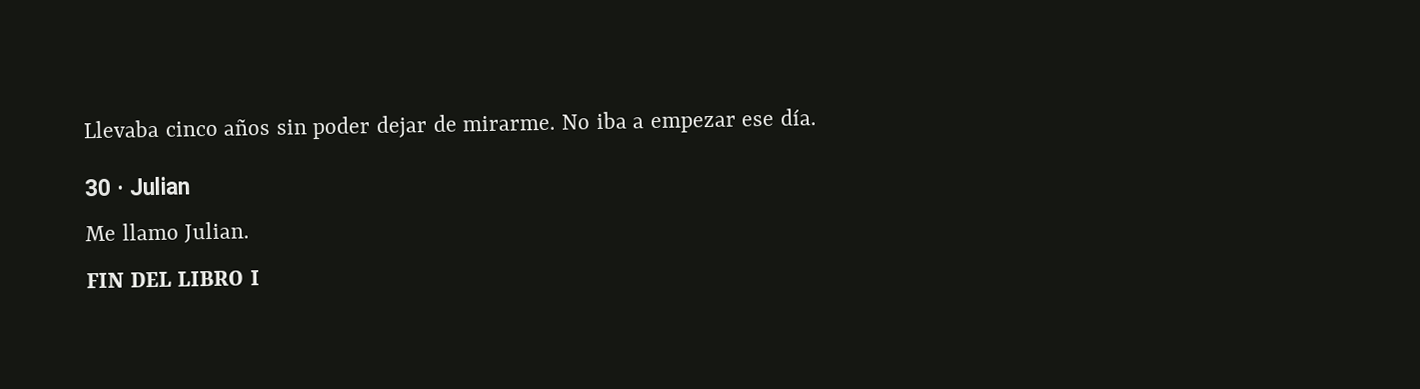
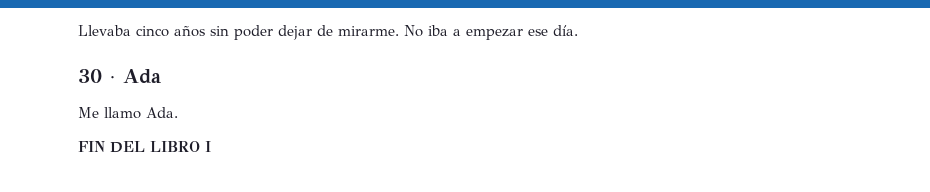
[129,176,191,196] Julian -> [123,69,161,84] Ada
[184,221,250,244] Julian. -> [146,107,178,118] Ada.

